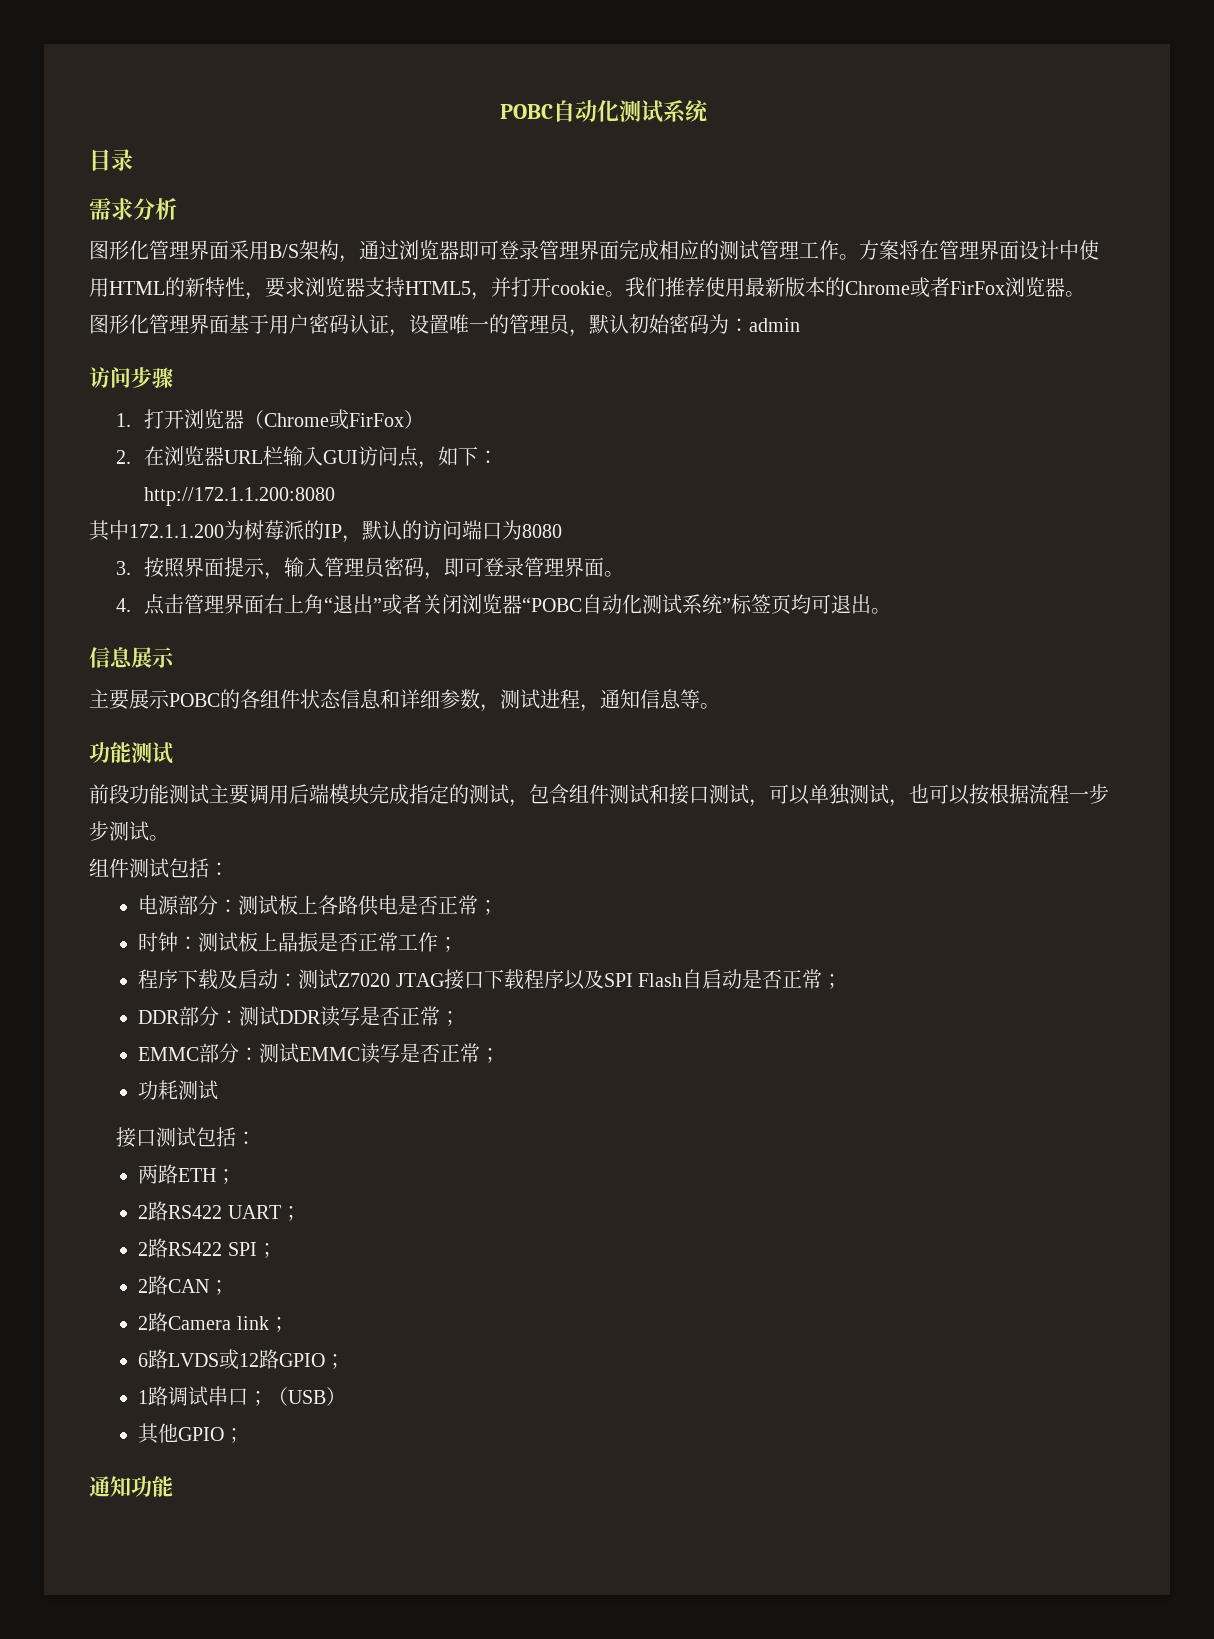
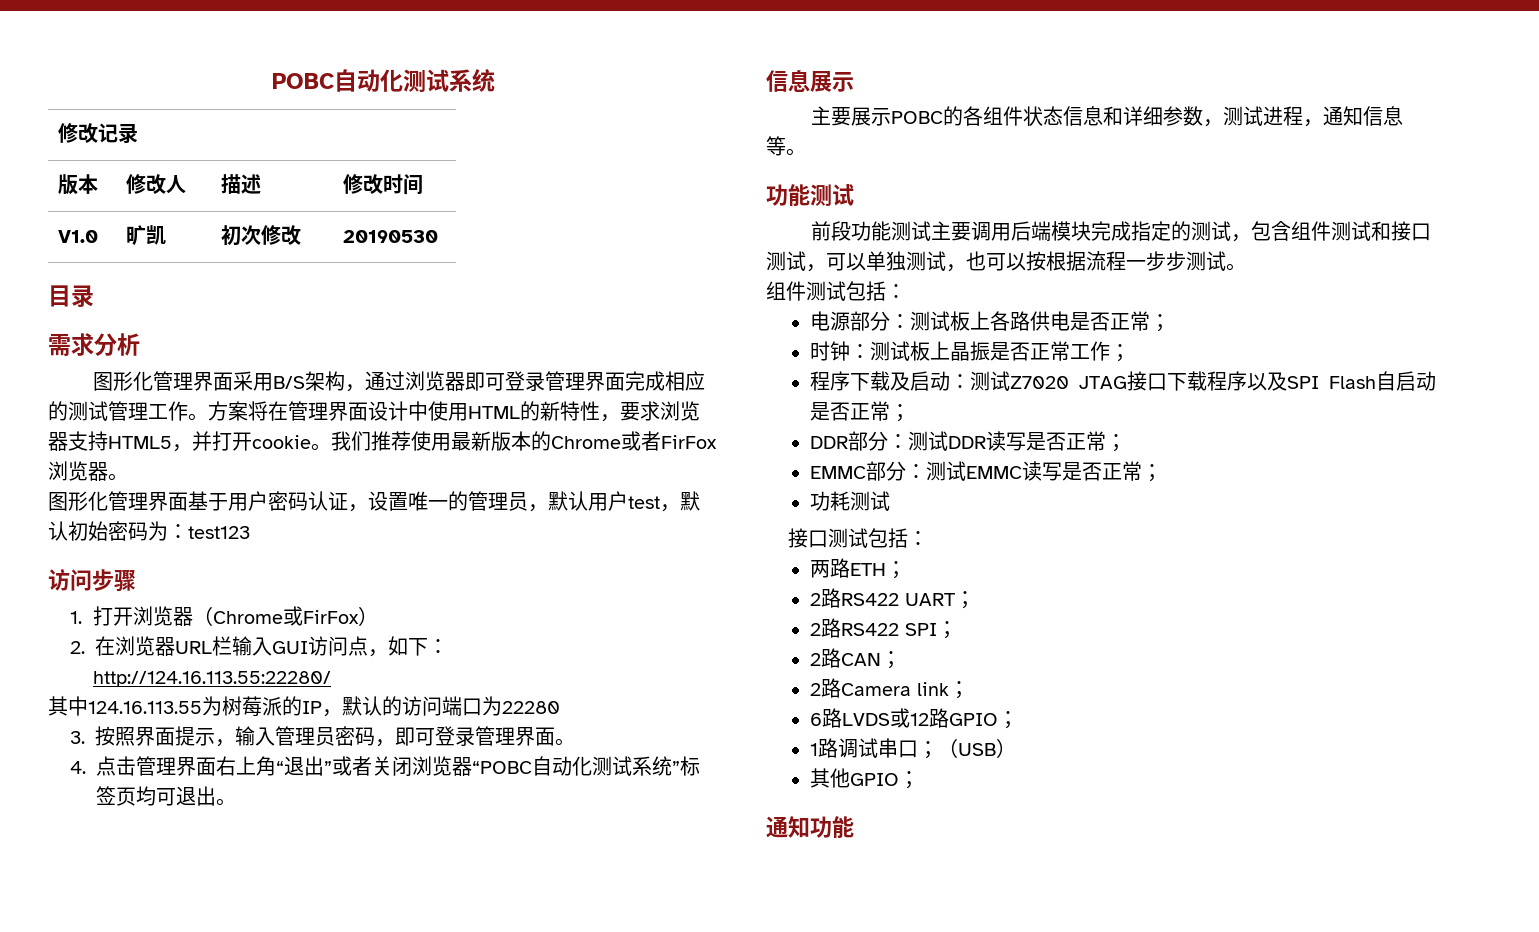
(708, 111) none -> [58,123,139,144] [58,174,99,195] [126,174,187,194] [221,174,262,194] [343,174,424,195] [58,230,99,243] [126,225,167,246] [221,225,302,246] [343,230,439,243] // 修改记录 // 版本 | 修改人 | 描述 | 修改时间 // V1.0 | 旷凯 | 初次修改 | 20190530
(629, 324) none -> [588,491,700,512] [48,521,68,541] 用户test，默认
[749,318,800,332] admin -> [188,526,250,539] test123
[143,487,335,506] http://172.1.1.200:8080 -> [92,671,331,687] http://124.16.113.55:22280/
[129,524,224,538] 172.1.1.200 -> [88,701,202,714] 124.16.113.55
[522,524,562,538] 8080 -> [502,701,560,714] 22280

